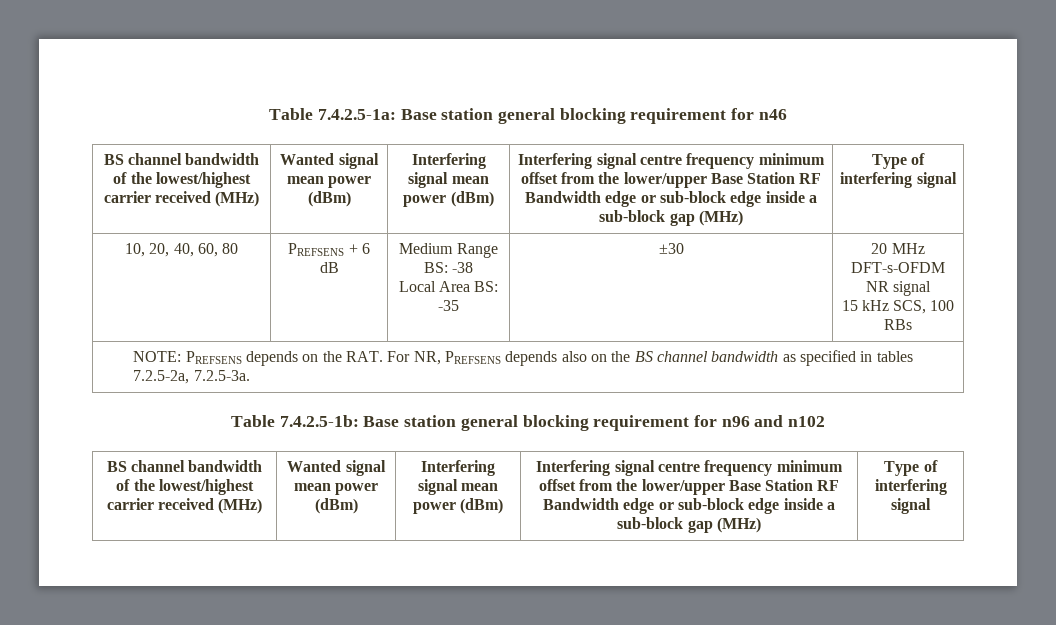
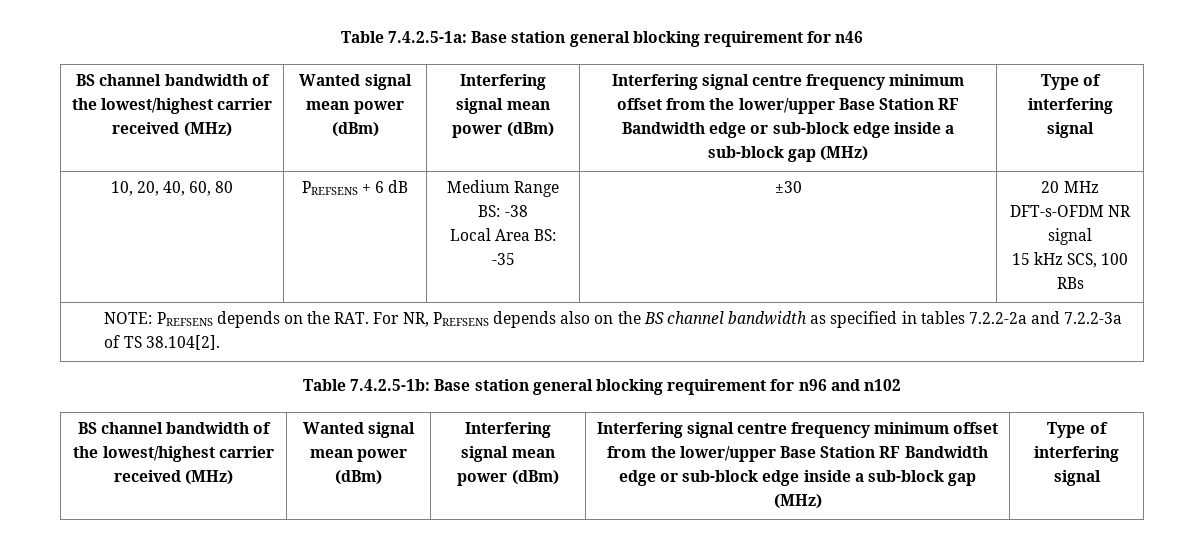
[133,370,250,384] 7.2.5-2a, 7.2.5-3a. -> [969,311,1123,324] [104,335,220,350] 7.2.2-2a and 7.2.2-3a of TS 38.104[2].

